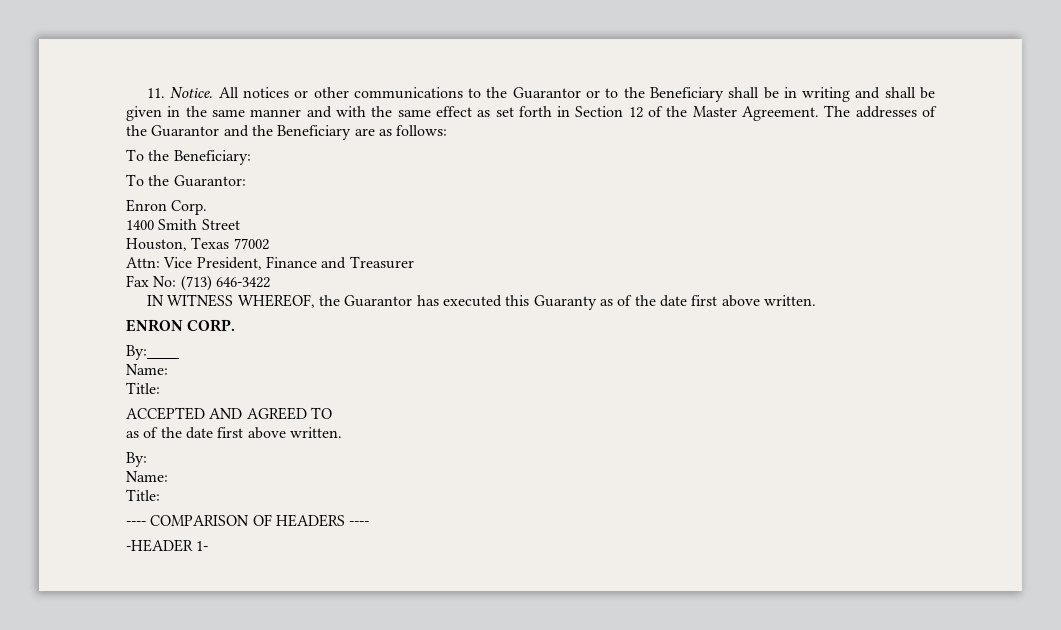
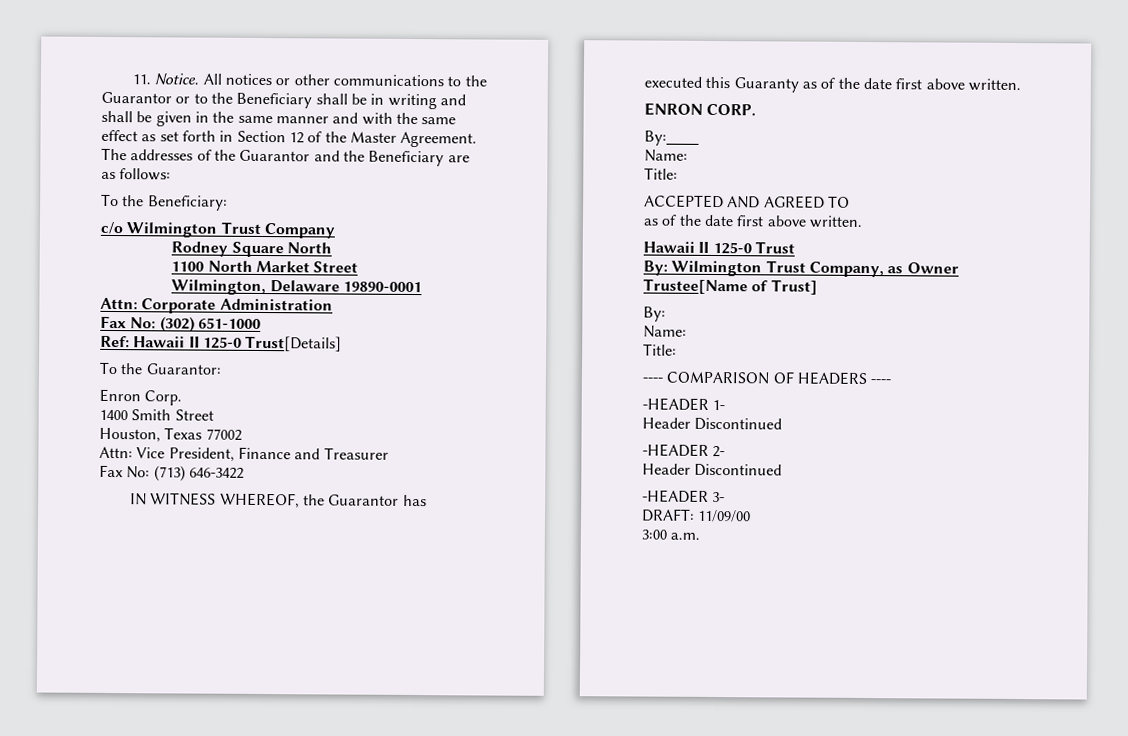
(251, 157) none -> [100,221,335,239] [171,241,332,258] [171,260,359,273] [171,279,422,296] [100,297,333,314] [100,315,261,333] [100,335,343,352] // c/o Wilmington Trust Company // Rodney Square North // 1100 North Market Street // Wilmington, Delaware 19890-0001 // Attn: Corporate Administration // Fax No: (302) 651-1000 // Ref: Hawaii II 125-0 Trust[Details]
(342, 432) none -> [643,241,795,255] [643,260,959,278] [643,278,818,295] // Hawaii II 125-0 Trust // By: Wilmington Trust Company, as Owner Trustee[Name of Trust]
(209, 546) none -> [642,417,783,431] [642,443,726,458] [642,463,783,477] [642,489,726,503] [641,508,752,523] [641,529,701,540] // Header Discontinued // -HEADER 2- // Header Discontinued // -HEADER 3- // DRAFT: 11/09/00 // 3:00 a.m.

